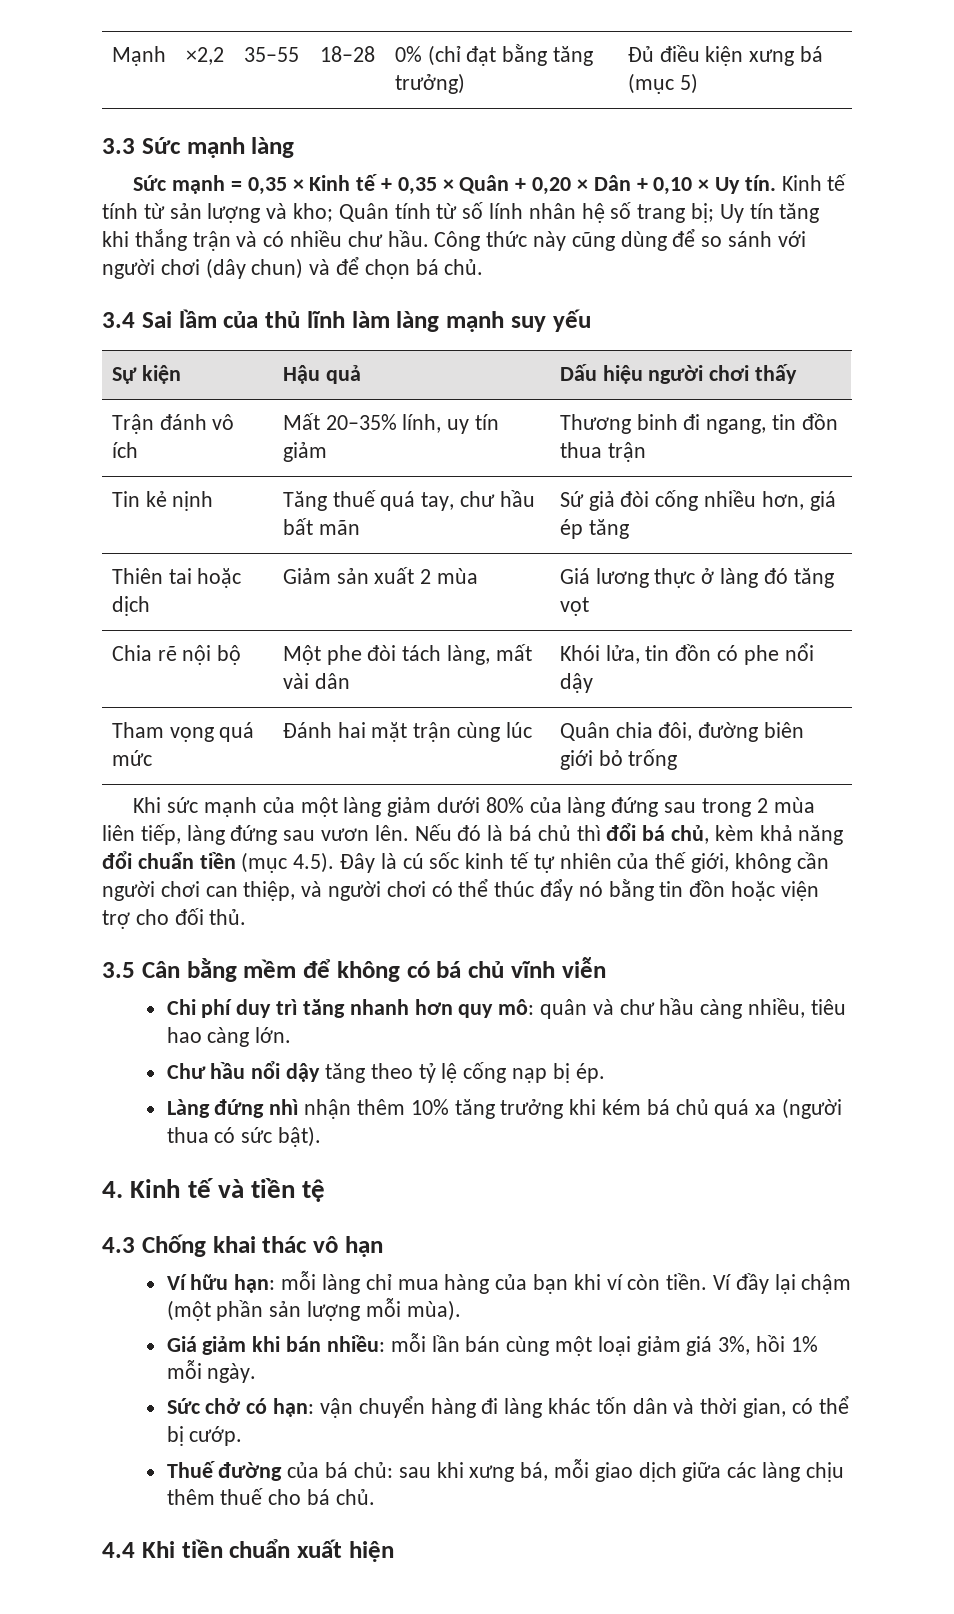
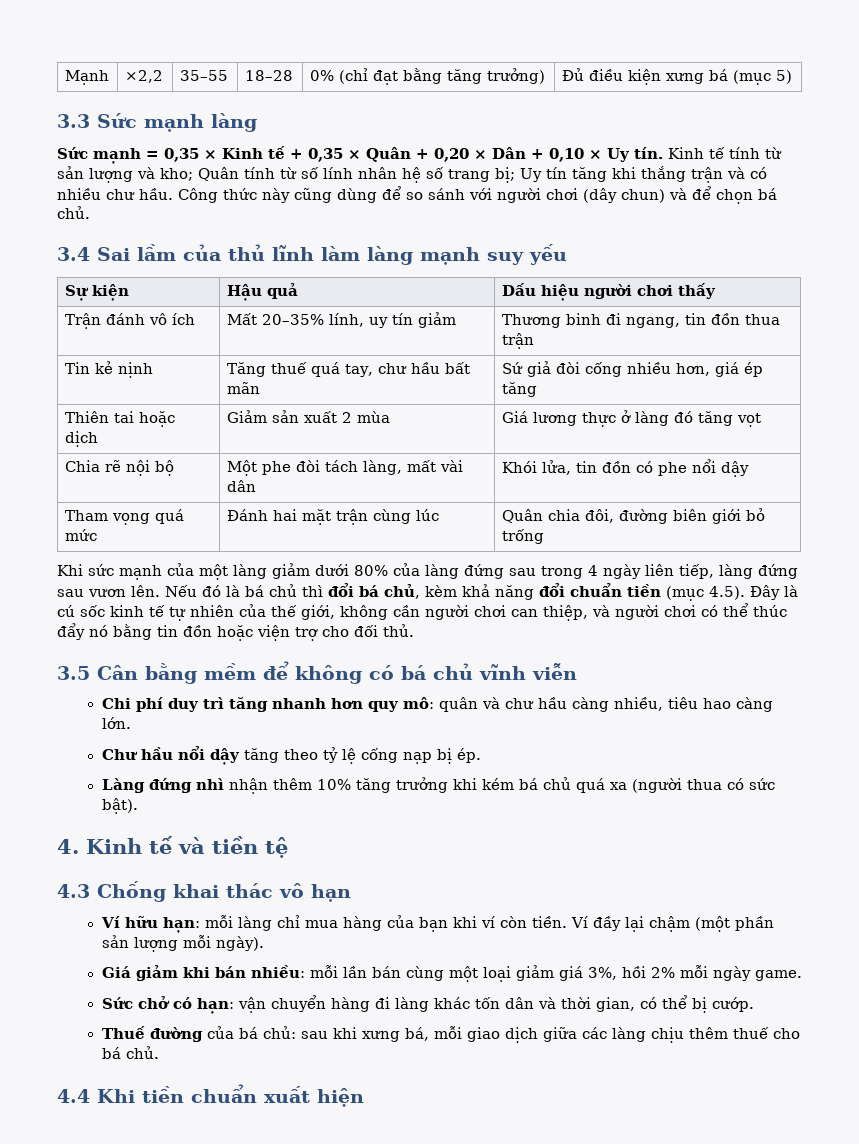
[756,797,815,813] 2 mùa -> [588,564,641,579] 4 ngày
[406,1300,461,1321] mùa). -> [215,936,264,951] ngày).
[790,1336,818,1352] [166,1360,257,1383] 1% mỗi ngày. -> [650,965,802,981] 2% mỗi ngày game.

